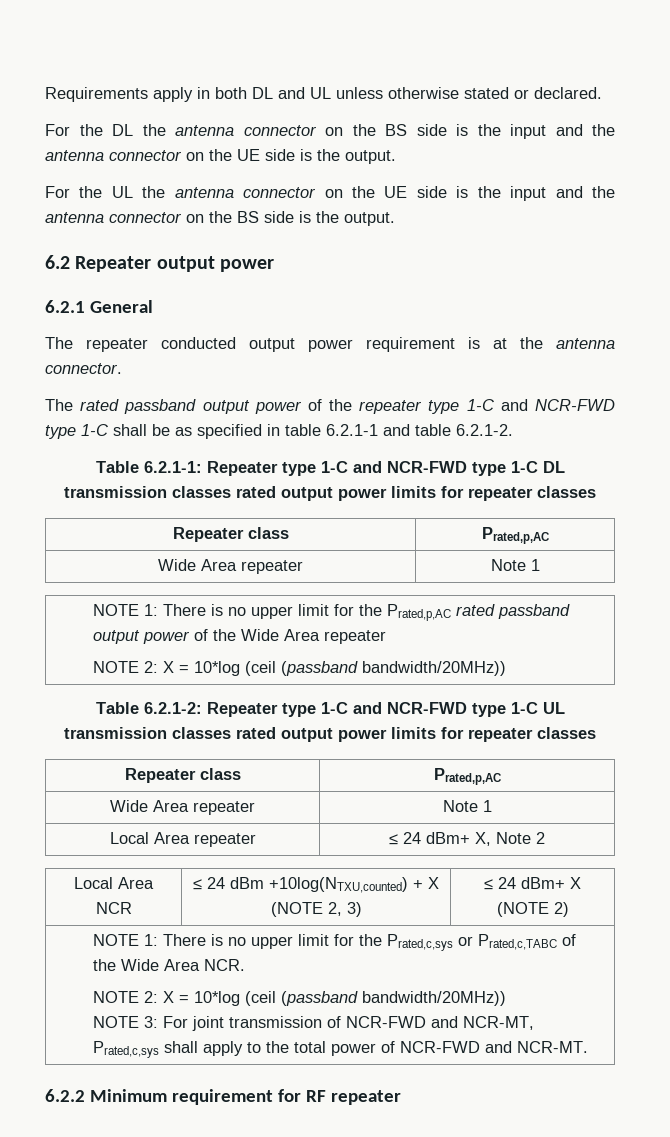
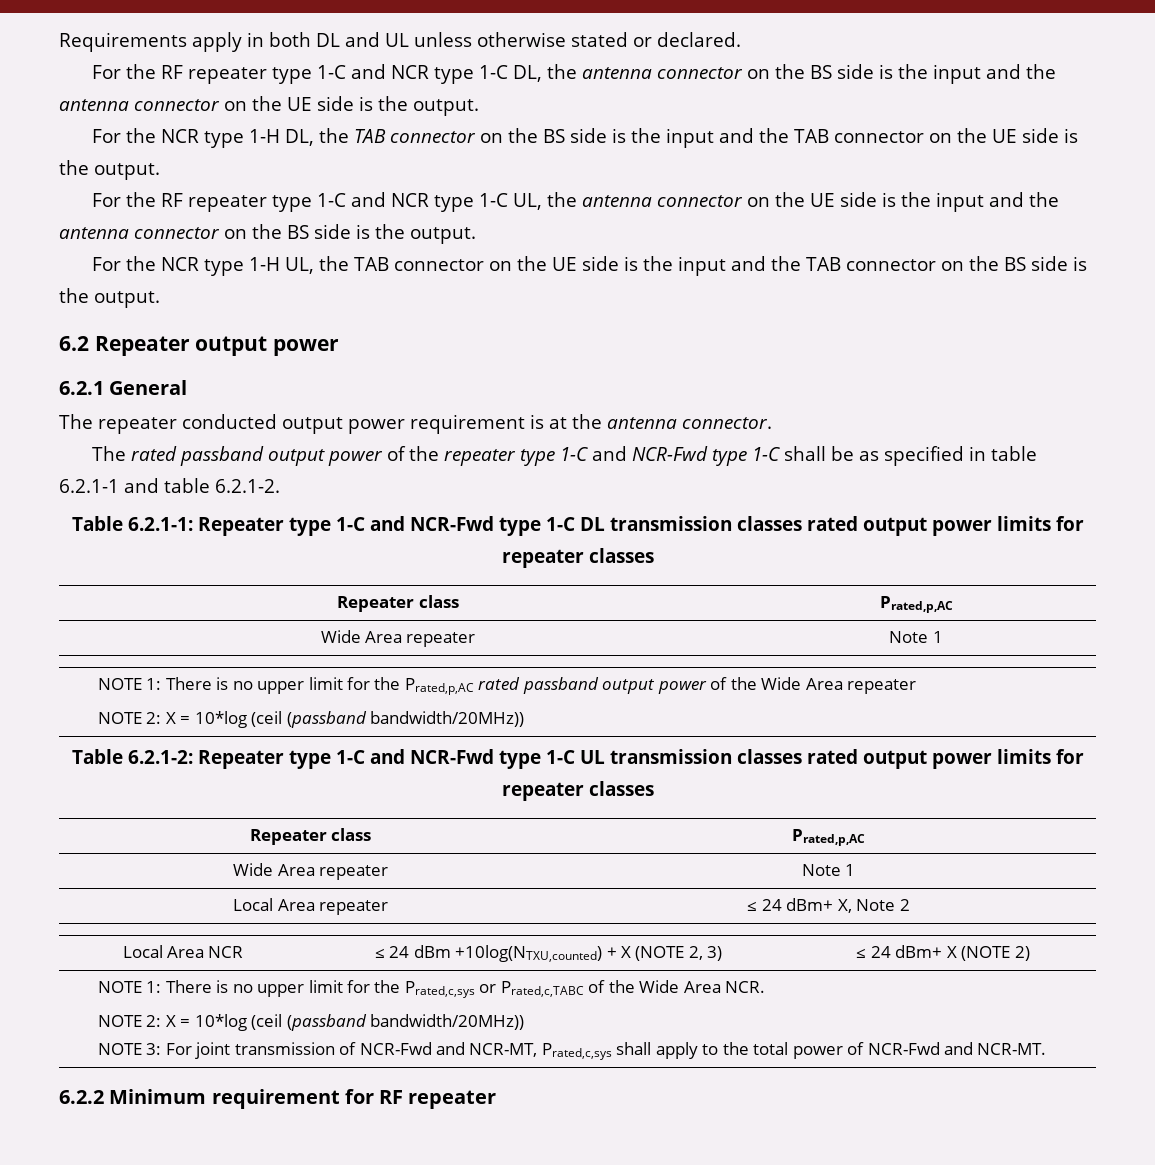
[112,124,133,136] DL -> [161,64,543,84] RF repeater type 1-C and NCR type 1-C DL,
[111,186,133,198] UL -> [161,128,1079,148] [59,160,160,180] [92,192,543,212] NCR type 1-H DL, the TAB connector on the BS side is the input and the TAB connector on the UE side is the output. // For the RF repeater type 1-C and NCR type 1-C UL,
(395, 219) none -> [92,256,1088,276] [59,288,160,308] // For the NCR type 1-H UL, the TAB connector on the UE side is the input and the TAB connector on the BS side is the output.
[535,399,615,411] NCR-FWD -> [632,446,709,461] NCR-Fwd
[386,461,467,473] NCR-FWD -> [409,516,494,531] NCR-Fwd
[386,702,467,714] NCR-FWD -> [409,749,494,764] NCR-Fwd
[346,1016,427,1028] NCR-FWD -> [359,1042,432,1055] NCR-Fwd
[400,1041,481,1053] NCR-FWD -> [867,1042,940,1055] NCR-Fwd

